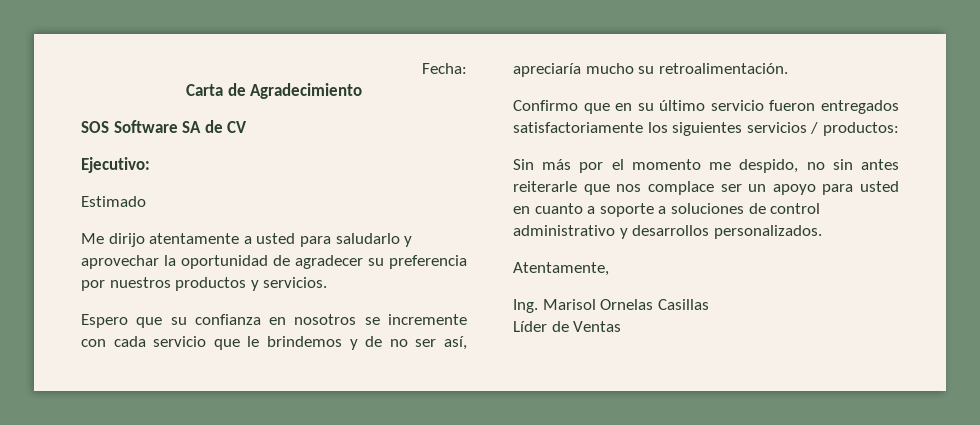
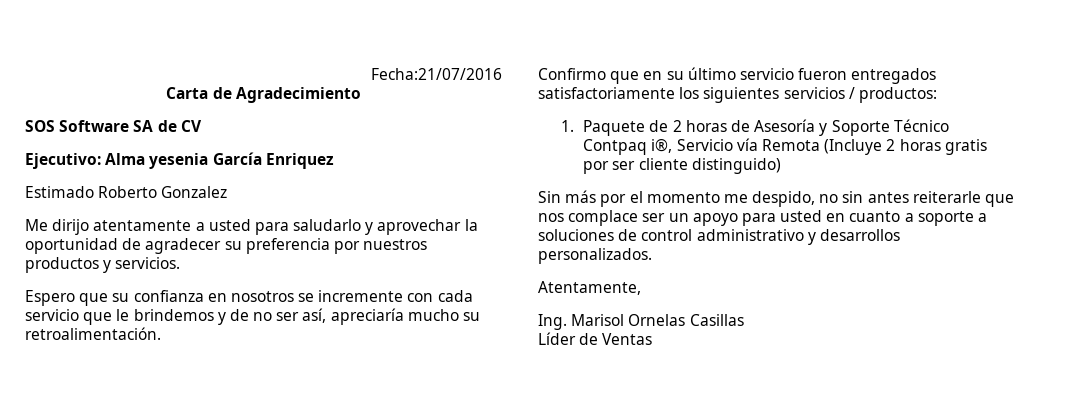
[422,63,467,74] Fecha: -> [371,68,502,80] Fecha:21/07/2016
(150, 165) none -> [105,152,334,169] Alma yesenia García Enriquez
(146, 201) none -> [98,186,228,198] Roberto Gonzalez
(899, 129) none -> [560,119,949,136] [583,138,987,155] [583,158,781,174] // 1. Paquete de 2 horas de Asesoría y Soporte Técnico Contpaq i®, Servicio vía Remota (Incluye 2 horas gratis por ser cliente distinguido)

